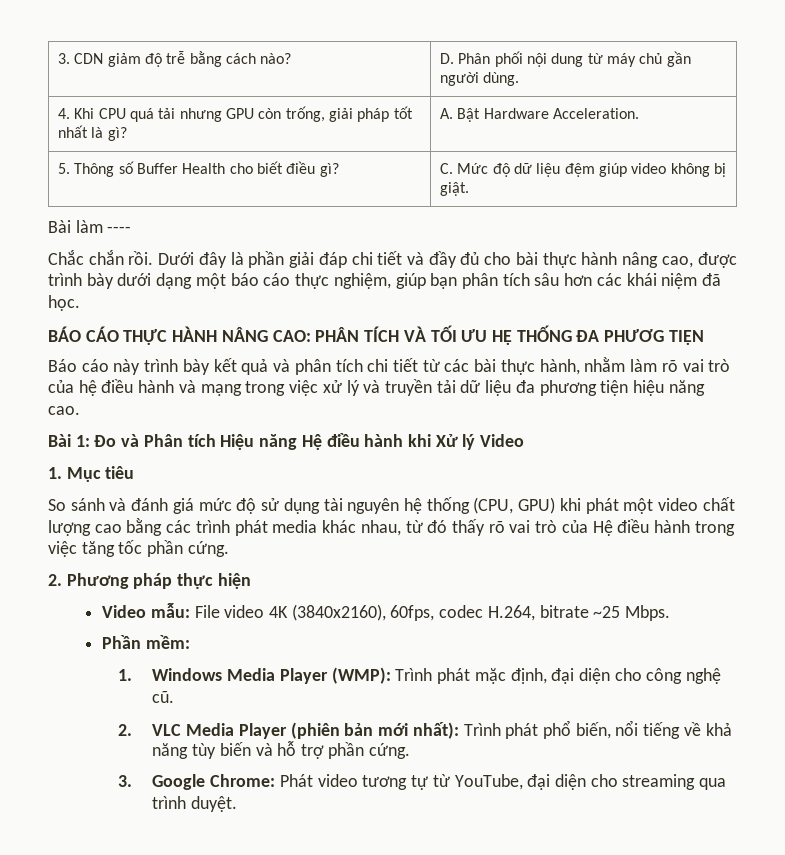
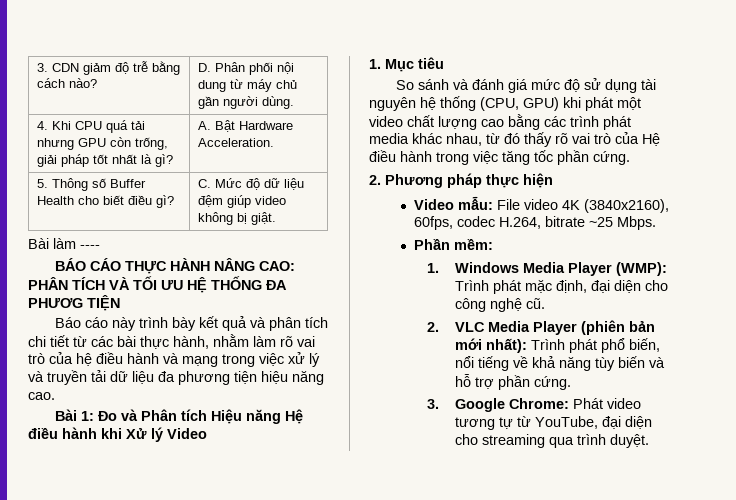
[48,250,737,268] [48,273,722,289] [48,295,80,311] // Chắc chắn rồi. Dưới đây là phần giải đáp chi tiết và đầy đủ cho bài thực hành nâng cao, được trình bày dưới dạng một báo cáo thực nghiệm, giúp bạn phân tích sâu hơn các khái niệm đã học. -> (100, 247) none

